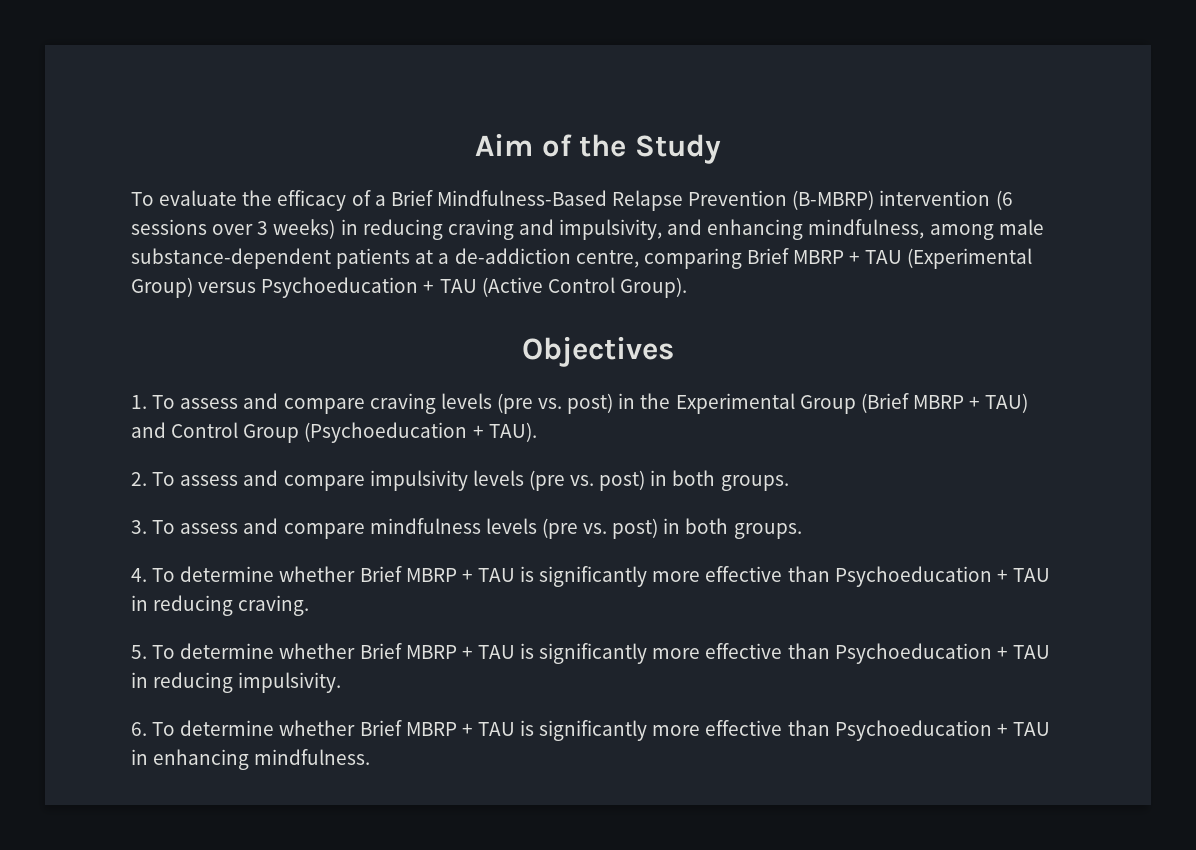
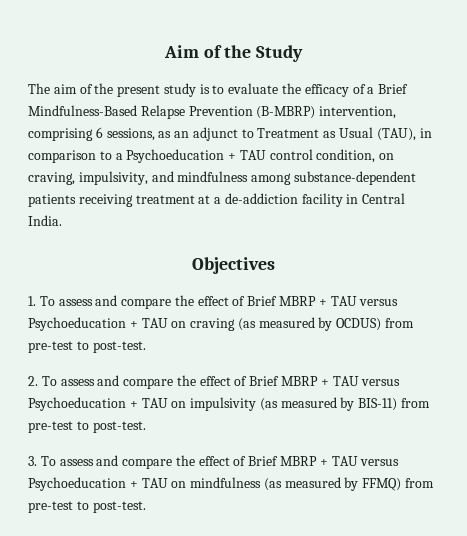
[131,192,154,206] To -> [28,83,225,97] The aim of the present study is to
[879,190,1013,210] [131,219,1044,240] [131,248,1033,269] [131,277,687,298] intervention (6 sessions over 3 weeks) in reducing craving and impulsivity, and enhancing mindfulness, among male substance-dependent patients at a de-addiction centre, comparing Brief MBRP + TAU (Experimental Group) versus Psychoeducation + TAU (Active Control Group). -> [319,106,397,119] [28,127,432,141] [28,149,395,163] [28,171,416,185] [28,193,406,207] [28,215,62,226] intervention, comprising 6 sessions, as an adjunct to Treatment as Usual (TAU), in comparison to a Psychoeducation + TAU control condition, on craving, impulsivity, and mindfulness among substance-dependent patients receiving treatment at a de-addiction facility in Central India.
[369,393,1029,414] [131,422,537,443] craving levels (pre vs. post) in the Experimental Group (Brief MBRP + TAU) and Control Group (Psychoeducation + TAU). -> [174,295,399,306] [28,317,415,331] [28,341,146,353] the effect of Brief MBRP + TAU versus Psychoeducation + TAU on craving (as measured by OCDUS) from pre-test to post-test.
[369,470,789,491] impulsivity levels (pre vs. post) in both groups. -> [176,375,401,386] [28,397,431,411] [28,421,146,433] the effect of Brief MBRP + TAU versus Psychoeducation + TAU on impulsivity (as measured by BIS-11) from pre-test to post-test.
[369,518,802,539] [131,566,1050,587] [131,595,310,616] [131,643,1050,664] [131,672,342,693] [131,720,1050,741] [131,749,371,770] mindfulness levels (pre vs. post) in both groups. // 4. To determine whether Brief MBRP + TAU is significantly more effective than Psychoeducation + TAU in reducing craving. // 5. To determine whether Brief MBRP + TAU is significantly more effective than Psychoeducation + TAU in reducing impulsivity. // 6. To determine whether Brief MBRP + TAU is significantly more effective than Psychoeducation + TAU in enhancing mindfulness. -> [175,455,400,466] [28,477,435,491] [28,501,146,513] the effect of Brief MBRP + TAU versus Psychoeducation + TAU on mindfulness (as measured by FFMQ) from pre-test to post-test.

